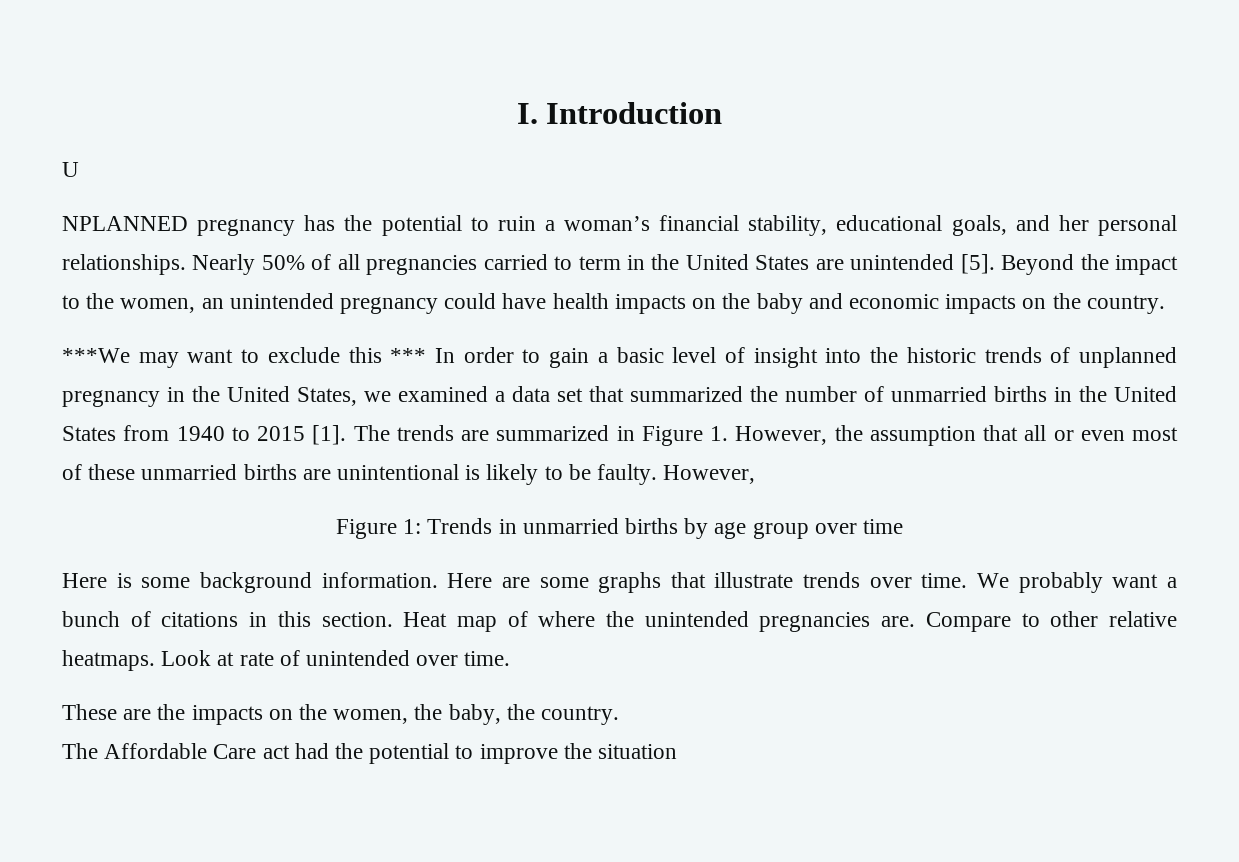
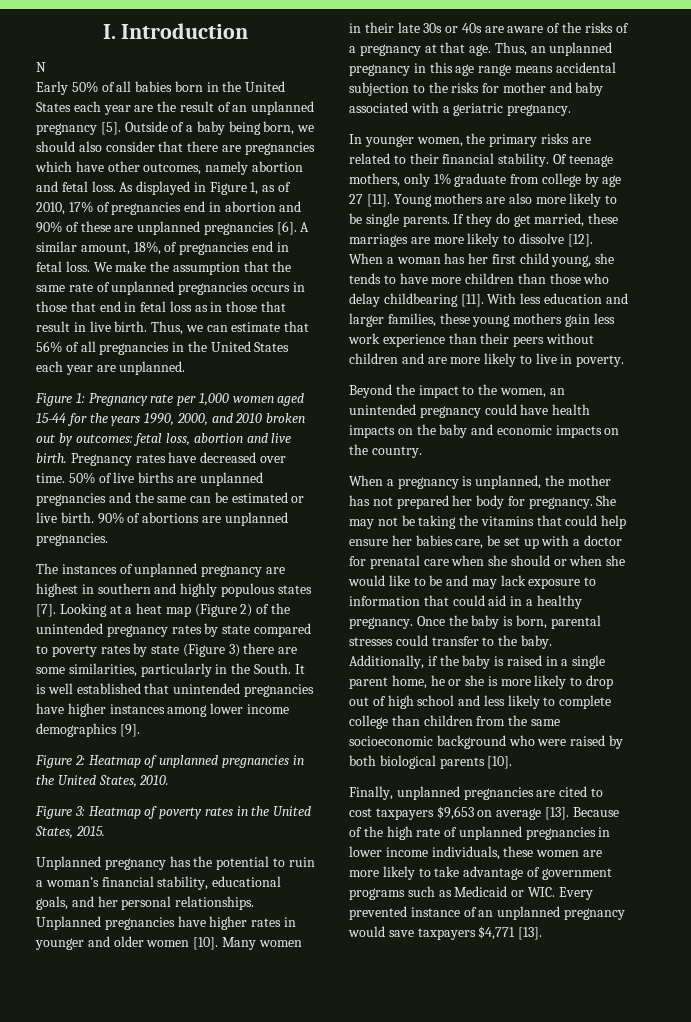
[62,162,79,177] [62,216,188,231] U // NPLANNED -> [36,62,46,72] [36,81,286,95] [36,101,315,115] [36,121,315,135] [36,141,315,155] [35,161,303,175] [36,181,292,195] [36,201,302,215] [36,221,310,235] [36,241,289,255] [36,261,292,275] [36,281,305,295] [36,301,287,312] [36,321,310,335] [36,341,290,355] [36,361,186,375] [35,393,305,406] [36,413,306,426] [36,433,292,446] [36,452,286,466] [36,472,263,486] [36,492,305,506] [36,512,288,526] [36,533,108,546] [36,563,285,577] [36,583,312,597] [36,603,291,617] [36,623,311,637] [36,643,298,657] [36,663,305,677] [36,683,314,697] [36,703,289,717] [36,723,140,737] [35,755,304,768] [36,775,170,788] [35,806,312,819] [35,826,105,839] [36,856,101,870] N // Early 50% of all babies born in the United States each year are the result of an unplanned pregnancy [5]. Outside of a baby being born, we should also consider that there are pregnancies which have other outcomes, namely abortion and fetal loss. As displayed in Figure 1, as of 2010, 17% of pregnancies end in abortion and 90% of these are unplanned pregnancies [6]. A similar amount, 18%, of pregnancies end in fetal loss. We make the assumption that the same rate of unplanned pregnancies occurs in those that end in fetal loss as in those that result in live birth. Thus, we can estimate that 56% of all pregnancies in the United States each year are unplanned. // Figure 1: Pregnancy rate per 1,000 women aged 15-44 for the years 1990, 2000, and 2010 broken out by outcomes: fetal loss, abortion and live birth. Pregnancy rates have decreased over time. 50% of live births are unplanned pregnancies and the same can be estimated or live birth. 90% of abortions are unplanned pregnancies. // The instances of unplanned pregnancy are highest in southern and highly populous states [7]. Looking at a heat map (Figure 2) of the unintended pregnancy rates by state compared to poverty rates by state (Figure 3) there are some similarities, particularly in the South. It is well established that unintended pregnancies have higher instances among lower income demographics [9]. // Figure 2: Heatmap of unplanned pregnancies in the United States, 2010. // Figure 3: Heatmap of poverty rates in the United States, 2015. // Unplanned
[192,254,995,275] Nearly 50% of all pregnancies carried to term in the United States are unintended [5]. -> [36,916,296,930] [35,936,302,950] [349,22,629,33] [349,42,613,56] [349,62,616,76] [349,82,604,96] [349,102,572,116] [349,133,591,147] [349,153,613,167] [349,173,622,187] [349,193,618,207] [349,213,619,227] [349,233,593,247] [349,253,615,267] [349,273,610,284] [349,293,628,307] [349,313,615,327] [348,333,594,347] [349,353,625,367] Unplanned pregnancies have higher rates in younger and older women [10]. Many women in their late 30s or 40s are aware of the risks of a pregnancy at that age. Thus, an unplanned pregnancy in this age range means accidental subjection to the risks for mother and baby associated with a geriatric pregnancy. // In younger women, the primary risks are related to their financial stability. Of teenage mothers, only 1% graduate from college by age 27 [11]. Young mothers are also more likely to be single parents. If they do get married, these marriages are more likely to dissolve [12]. When a woman has her first child young, she tends to have more children than those who delay childbearing [11]. With less education and larger families, these young mothers gain less work experience than their peers without children and are more likely to live in poverty. //
[62,347,1177,368] [62,386,1177,407] [62,425,1178,446] [62,464,756,485] [335,518,904,539] [62,572,1177,593] [62,611,1178,632] [62,650,511,671] [62,704,620,725] [62,743,678,764] ***We may want to exclude this *** In order to gain a basic level of insight into the historic trends of unplanned pregnancy in the United States, we examined a data set that summarized the number of unmarried births in the United States from 1940 to 2015 [1]. The trends are summarized in Figure 1. However, the assumption that all or even most of these unmarried births are unintentional is likely to be faulty. However, // Figure 1: Trends in unmarried births by age group over time // Here is some background information. Here are some graphs that illustrate trends over time. We probably want a bunch of citations in this section. Heat map of where the unintended pregnancies are. Compare to other relative heatmaps. Look at rate of unintended over time. // These are the impacts on the women, the baby, the country. // The Affordable Care act had the potential to improve the situation -> [349,475,611,489] [349,495,617,509] [349,515,627,529] [349,535,623,549] [349,555,626,569] [348,575,597,589] [349,595,582,609] [349,615,601,629] [349,635,552,649] [349,655,606,669] [349,675,614,689] [349,695,612,709] [349,715,560,729] [349,735,623,749] [349,755,513,769] [349,786,603,800] [349,806,619,820] [349,826,611,840] [349,846,602,860] [349,866,612,880] [349,886,593,900] [349,906,625,920] [348,926,543,940] When a pregnancy is unplanned, the mother has not prepared her body for pregnancy. She may not be taking the vitamins that could help ensure her babies care, be set up with a doctor for prenatal care when she should or when she would like to be and may lack exposure to information that could aid in a healthy pregnancy. Once the baby is born, parental stresses could transfer to the baby. Additionally, if the baby is raised in a single parent home, he or she is more likely to drop out of high school and less likely to complete college than children from the same socioeconomic background who were raised by both biological parents [10]. // Finally, unplanned pregnancies are cited to cost taxpayers $9,653 on average [13]. Because of the high rate of unplanned pregnancies in lower income individuals, these women are more likely to take advantage of government programs such as Medicaid or WIC. Every prevented instance of an unplanned pregnancy would save taxpayers $4,771 [13].

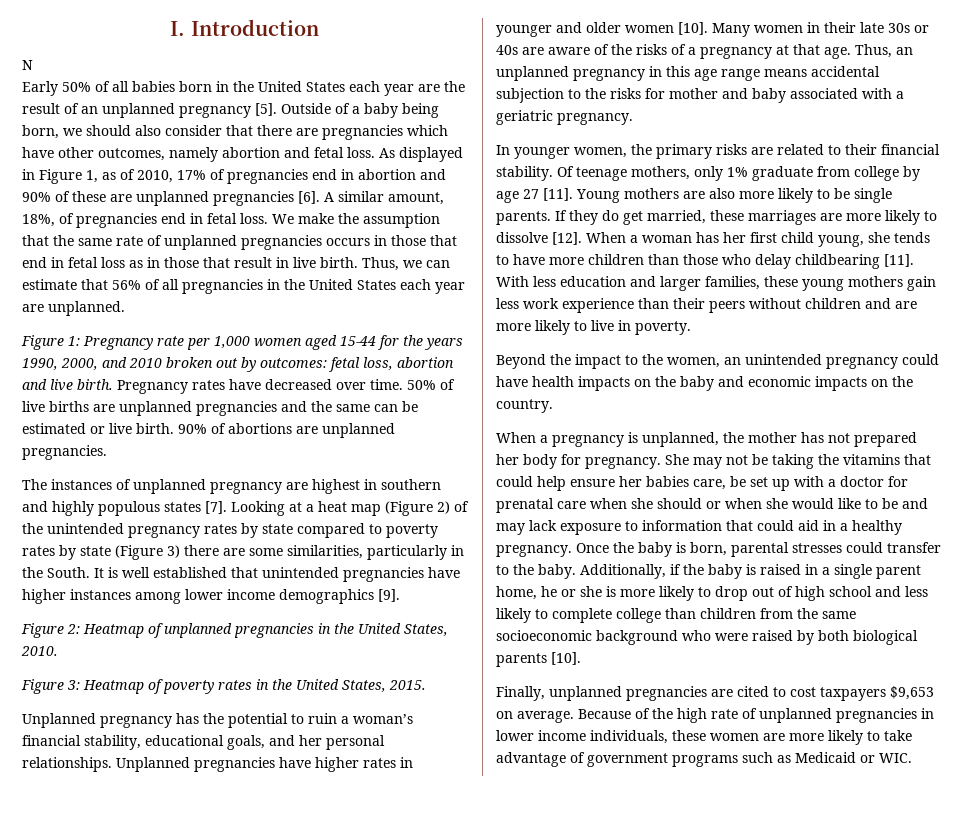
[496,807,569,820] average [13]. -> [517,711,574,723] average.
[558,887,593,900] [349,906,625,920] [348,926,543,940] Every prevented instance of an unplanned pregnancy would save taxpayers $4,771 [13]. -> (912, 758) none

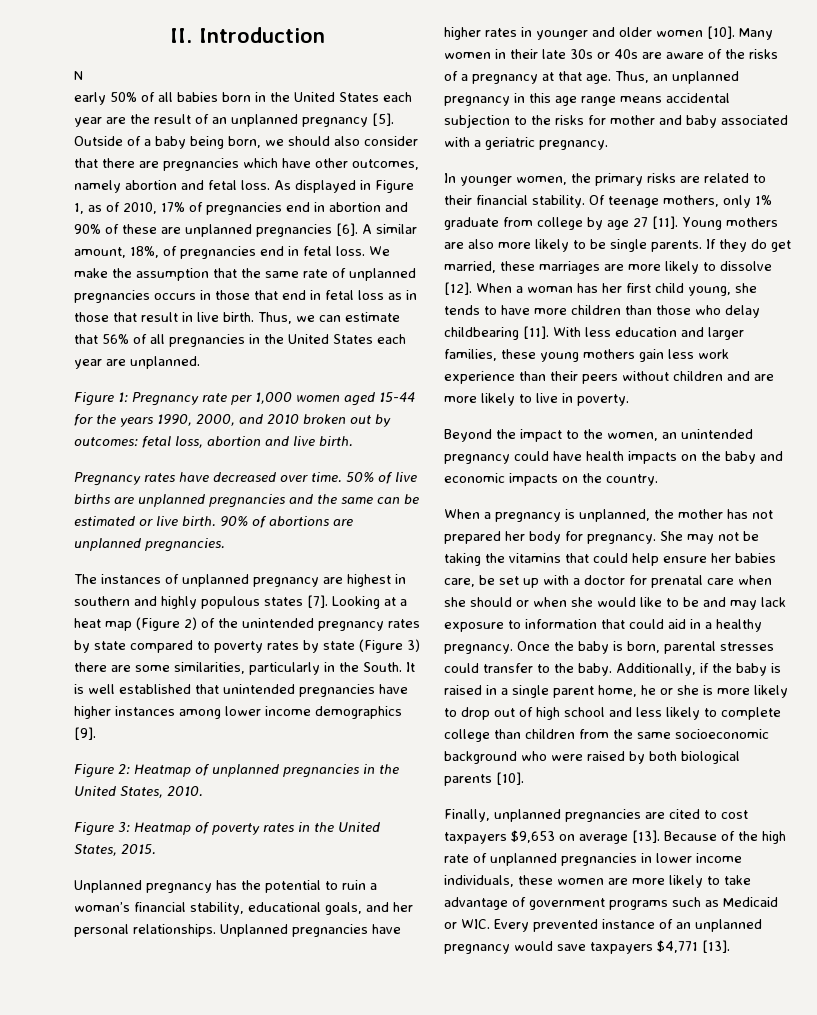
[170,21,186,36] I. -> [170,28,192,43] II.
[22,81,58,96] Early -> [74,92,106,105] early
(113, 384) none -> (353, 441) //
[517,711,574,723] average. -> [579,830,660,844] average [13].
(912, 758) none -> [494,919,762,932] [444,940,730,954] Every prevented instance of an unplanned pregnancy would save taxpayers $4,771 [13].

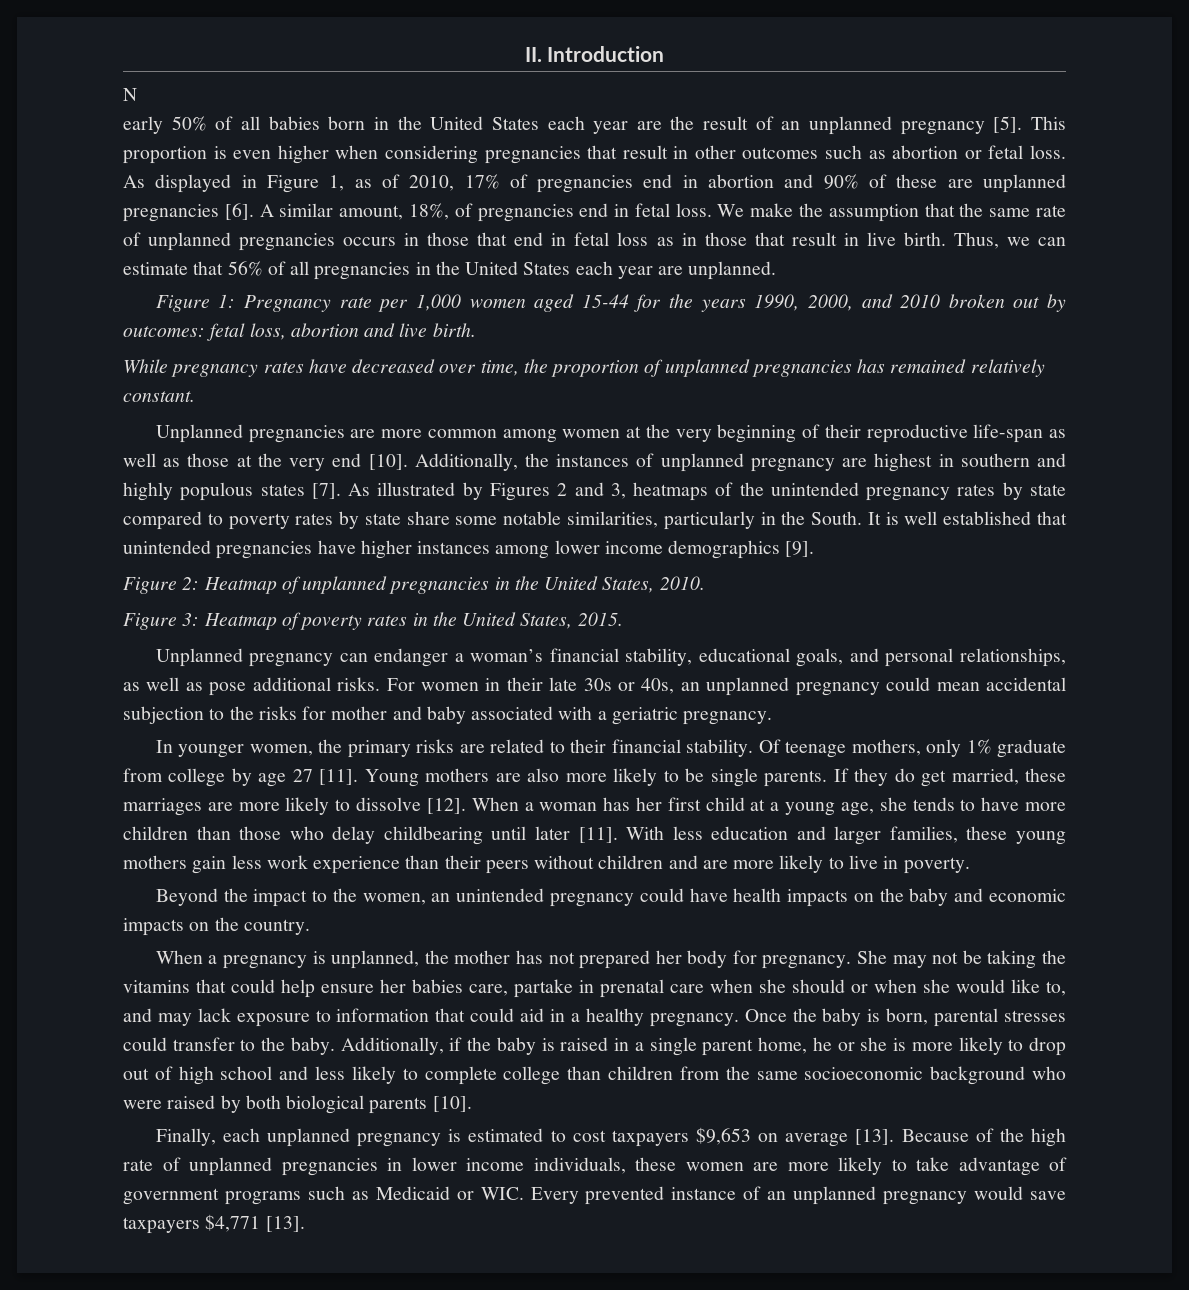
[74,136,418,149] [74,158,419,171] [74,180,204,193] Outside of a baby being born, we should also consider that there are pregnancies which have other outcomes, namely abortion and -> [1030,116,1066,130] [123,145,982,164] This proportion is even higher when considering pregnancies that result in other outcomes such as abortion or
[74,472,141,486] Pregnancy -> [123,359,259,377] While pregnancy
[311,472,417,484] [74,494,419,508] [74,516,353,528] [74,538,225,552] [74,574,97,584] time. 50% of live births are unplanned pregnancies and the same can be estimated or live birth. 90% of abortions are unplanned pregnancies. // The -> [480,359,1045,377] [123,391,195,402] [155,424,1066,443] [123,453,549,471] time, the proportion of unplanned pregnancies has remained relatively constant. // Unplanned pregnancies are more common among women at the very beginning of their reproductive life-span as well as those at the very end [10]. Additionally, the
[332,596,407,609] [74,617,197,631] Looking at a heat map (Figure 2) -> [348,482,709,501] As illustrated by Figures 2 and 3, heatmaps
[359,639,420,653] [74,662,170,672] (Figure 3) there are some -> [406,511,562,525] share some notable
[216,880,366,893] has the potential to ruin -> [339,648,449,667] can endanger
[393,902,413,912] [74,924,401,937] [444,26,773,40] her personal relationships. Unplanned pregnancies have higher rates in younger and older women [10]. Many -> [885,648,1066,667] [123,677,415,696] personal relationships, as well as pose additional risks. For
[614,49,778,59] [444,71,739,84] [444,93,662,106] 40s are aware of the risks of a pregnancy at that age. Thus, an unplanned pregnancy in this age range means -> [641,677,980,696] 40s, an unplanned pregnancy could mean
[688,286,731,296] young, -> [750,799,874,816] at a young age,
(519, 333) none -> [491,826,570,840] until later
[479,575,647,588] be set up with a doctor for -> [514,979,594,998] partake in
[666,597,699,607] to be -> [1046,981,1066,996] to,
[494,809,700,822] unplanned pregnancies are cited -> [222,1128,544,1147] each unplanned pregnancy is estimated

